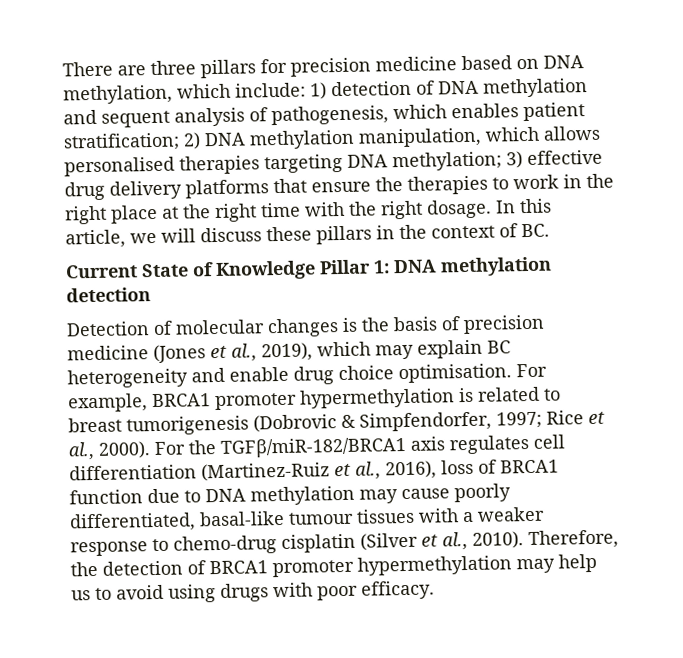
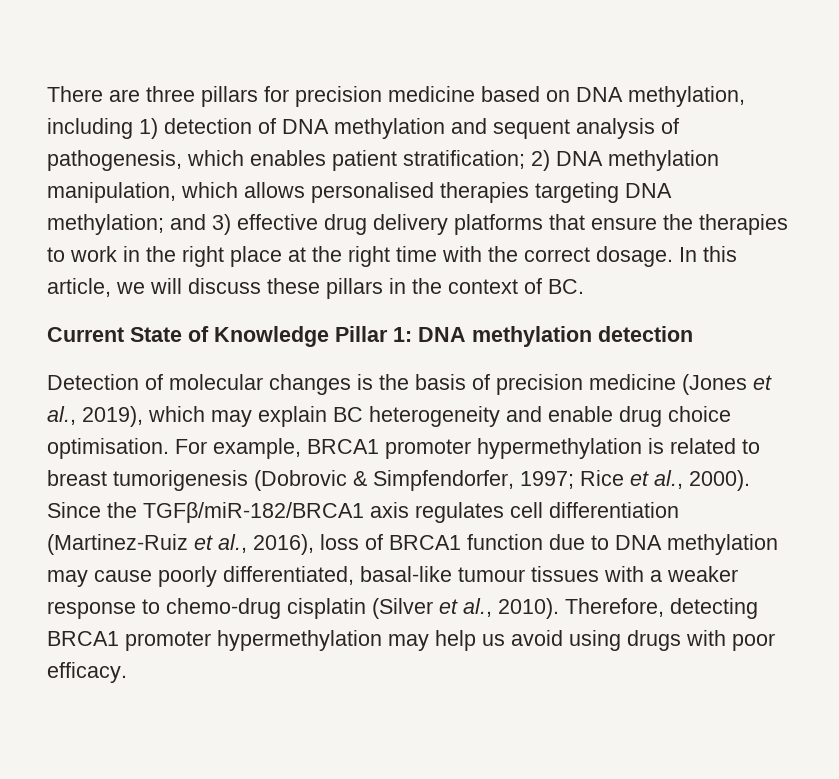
[177,82,306,99] which include: -> [47,118,133,139] including
(502, 161) none -> [170,214,206,230] and
[380,200,423,220] right -> [524,247,590,262] correct
[154,441,185,456] For -> [47,502,101,518] Since
[70,560,206,577] the detection of -> [670,598,758,619] detecting
[95,587,112,600] to -> (505, 640) none

